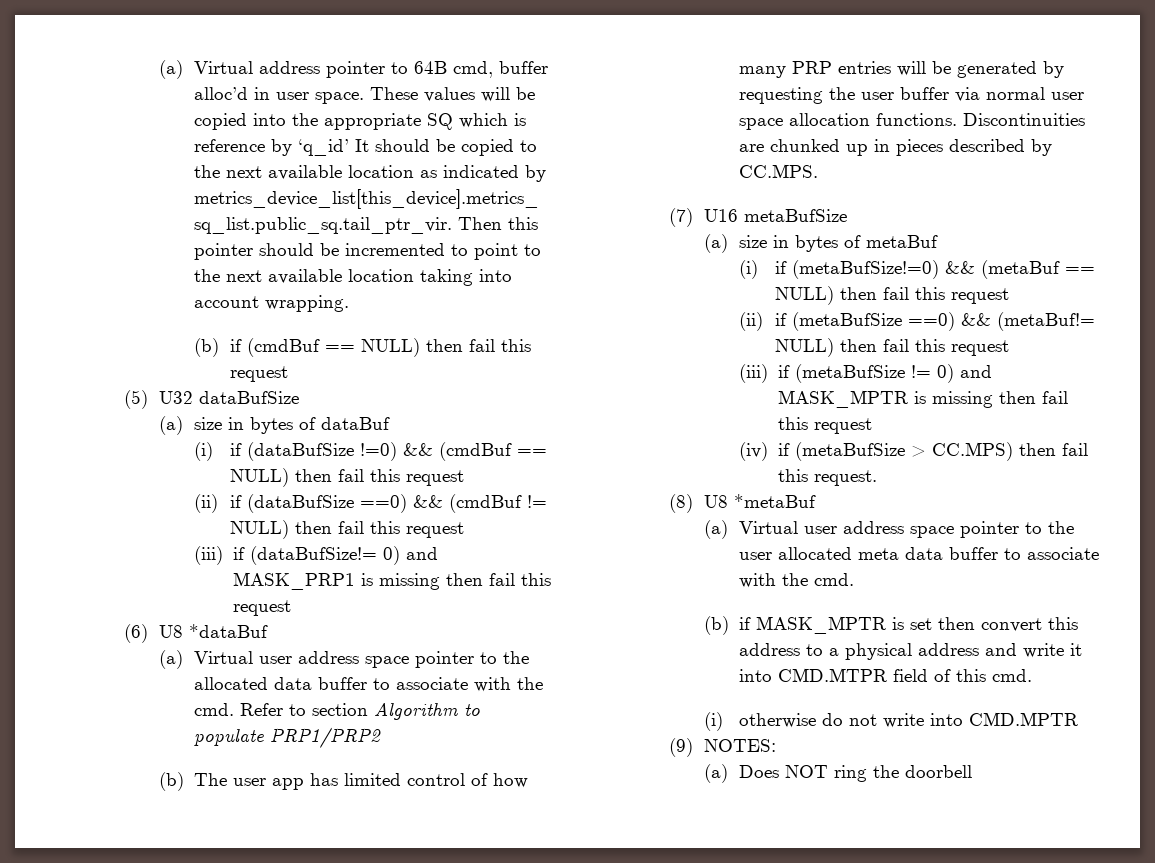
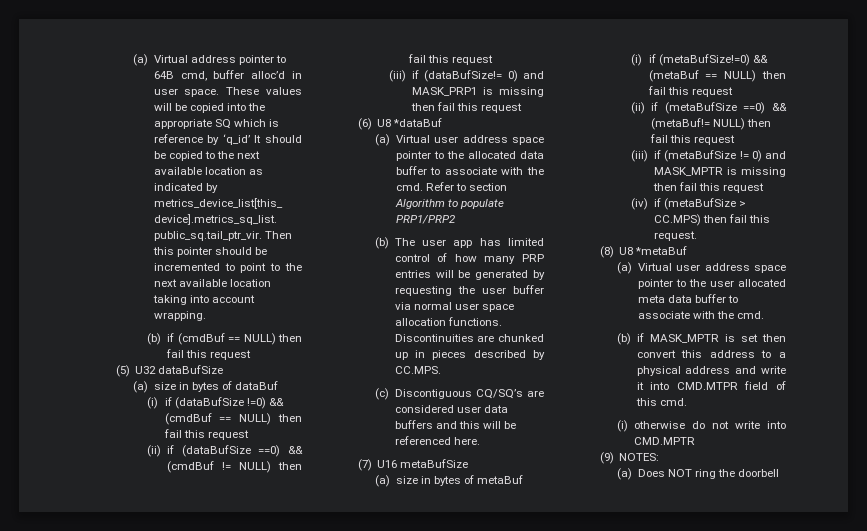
(819, 171) none -> [374,388,544,400] [394,405,508,413] [394,420,517,429] [394,436,480,445] // (c) Discontiguous CQ/SQ’s are considered user data buffers and this will be referenced here.

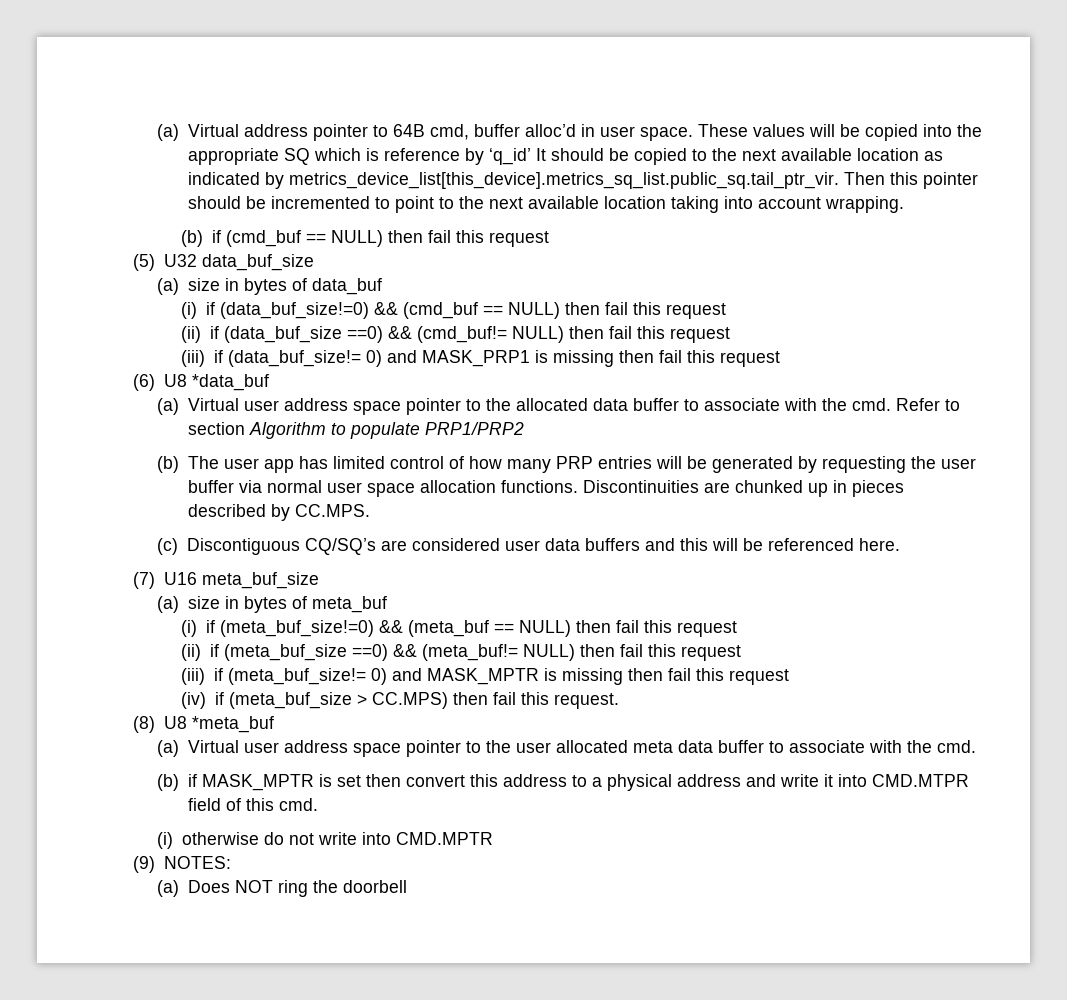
[177,333,225,345] (cmdBuf -> [226,230,302,247] (cmd_buf
[158,365,224,374] [132,381,279,393] [147,397,284,409] [164,413,302,425] [163,429,249,440] [147,445,303,457] [167,461,302,473] [408,54,494,65] [389,70,503,82] dataBufSize // (a) size in bytes of dataBuf // (i) if (dataBufSize !=0) && (cmdBuf == NULL) then fail this request // (ii) if (dataBufSize ==0) && (cmdBuf != NULL) then fail this request // (iii) if (dataBufSize!= -> [201,254,314,271] [157,278,382,295] [181,302,727,319] [181,326,731,343] [181,350,362,367] data_buf_size // (a) size in bytes of data_buf // (i) if (data_buf_size!=0) && (cmd_buf == NULL) then fail this request // (ii) if (data_buf_size ==0) && (cmd_buf!= NULL) then fail this request // (iii) if (data_buf_size!=
[393,118,443,127] *dataBuf -> [191,374,269,391] *data_buf
[400,459,469,468] [374,475,524,487] [631,54,768,66] [648,70,786,82] [647,86,733,97] [631,102,787,114] [651,118,772,130] [650,134,736,145] [631,150,749,162] metaBufSize // (a) size in bytes of metaBuf // (i) if (metaBufSize!=0) && (metaBuf == NULL) then fail this request // (ii) if (metaBufSize ==0) && (metaBuf!= NULL) then fail this request // (iii) if (metaBufSize != -> [201,572,319,589] [157,596,387,613] [181,620,738,637] [181,644,742,661] [181,668,367,685] meta_buf_size // (a) size in bytes of meta_buf // (i) if (meta_buf_size!=0) && (meta_buf == NULL) then fail this request // (ii) if (meta_buf_size ==0) && (meta_buf!= NULL) then fail this request // (iii) if (meta_buf_size!=
[664,198,737,210] (metaBufSize -> [229,692,353,709] (meta_buf_size
[635,246,688,255] *metaBuf -> [191,716,274,733] *meta_buf

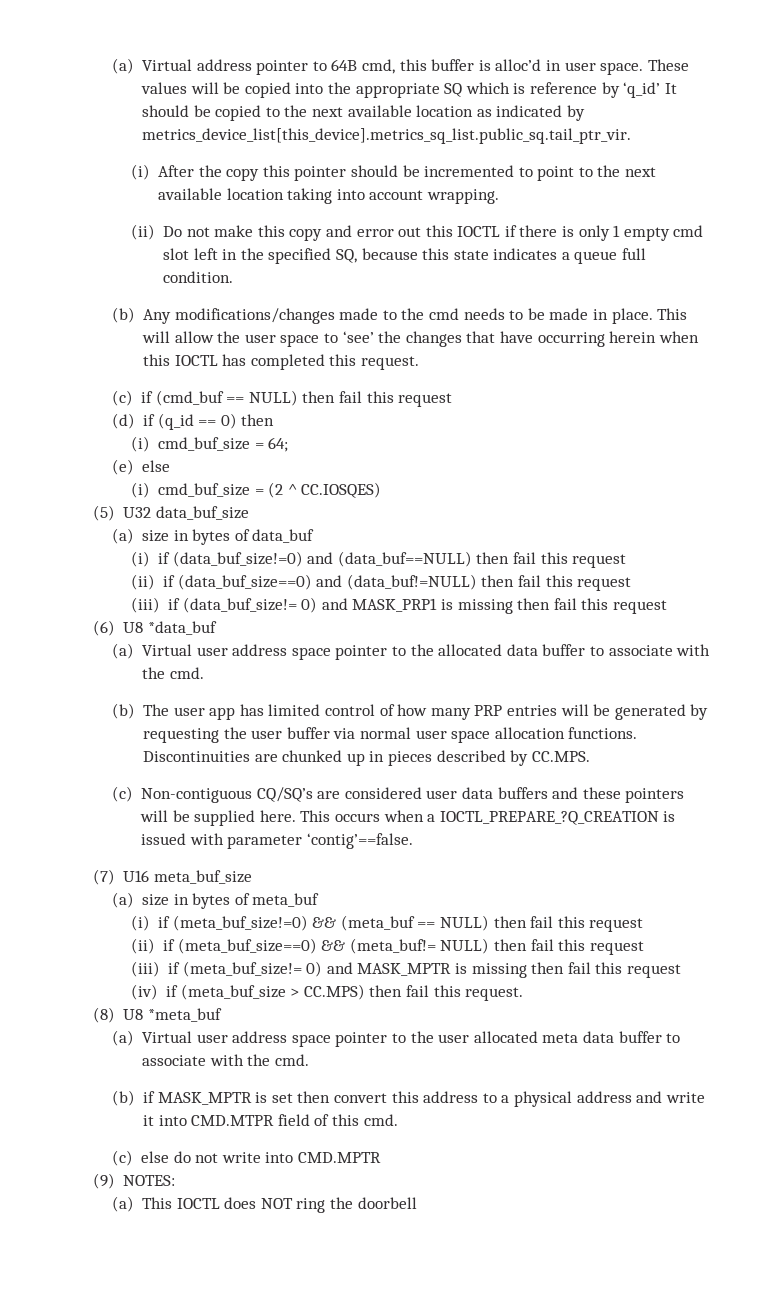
[473,124,520,137] buffer -> [399,59,491,71] this buffer is
[843,172,885,185] Then -> [130,164,260,181] // (i) After the copy
[181,230,204,247] (b) -> [130,224,704,241] [163,248,647,264] [163,271,234,283] [111,307,688,324] [142,331,699,347] [143,354,420,370] [111,390,133,406] (ii) Do not make this copy and error out this IOCTL if there is only 1 empty cmd slot left in the specified SQ, because this state indicates a queue full condition. // (b) Any modifications/changes made to the cmd needs to be made in place. This will allow the user space to ‘see’ the changes that have occurring herein when this IOCTL has completed this request. // (c)
(550, 239) none -> [111,413,275,430] [130,436,289,452] [111,459,171,475] [130,482,382,498] // (d) if (q_id == 0) then // (i) cmd_buf_size = 64; // (e) else // (i) cmd_buf_size = (2 ^ CC.IOSQES)
[374,302,727,319] [181,326,565,343] && (cmd_buf == NULL) then fail this request // (ii) if (data_buf_size ==0) && (cmd_buf!= NULL) -> [307,551,627,568] [130,574,477,590] and (data_buf==NULL) then fail this request // (ii) if (data_buf_size==0) and (data_buf!=NULL)
[895,398,960,411] [187,422,524,439] Refer to section Algorithm to populate PRP1/PRP2 -> (204, 673) none
[186,538,300,555] Discontiguous -> [141,788,253,803] Non-contiguous
[679,538,854,551] this will be referenced -> [582,787,685,803] [140,810,256,826] these pointers will be supplied
(900, 544) none -> [300,810,676,825] [141,833,413,849] This occurs when a IOCTL_PREPARE_?Q_CREATION is issued with parameter ‘contig’==false.
[224,644,389,661] (meta_buf_size ==0) -> [177,938,317,954] (meta_buf_size==0)
[157,832,259,849] (i) otherwise -> [111,1150,170,1166] (c) else
[187,880,230,893] Does -> [142,1197,257,1209] This IOCTL does

